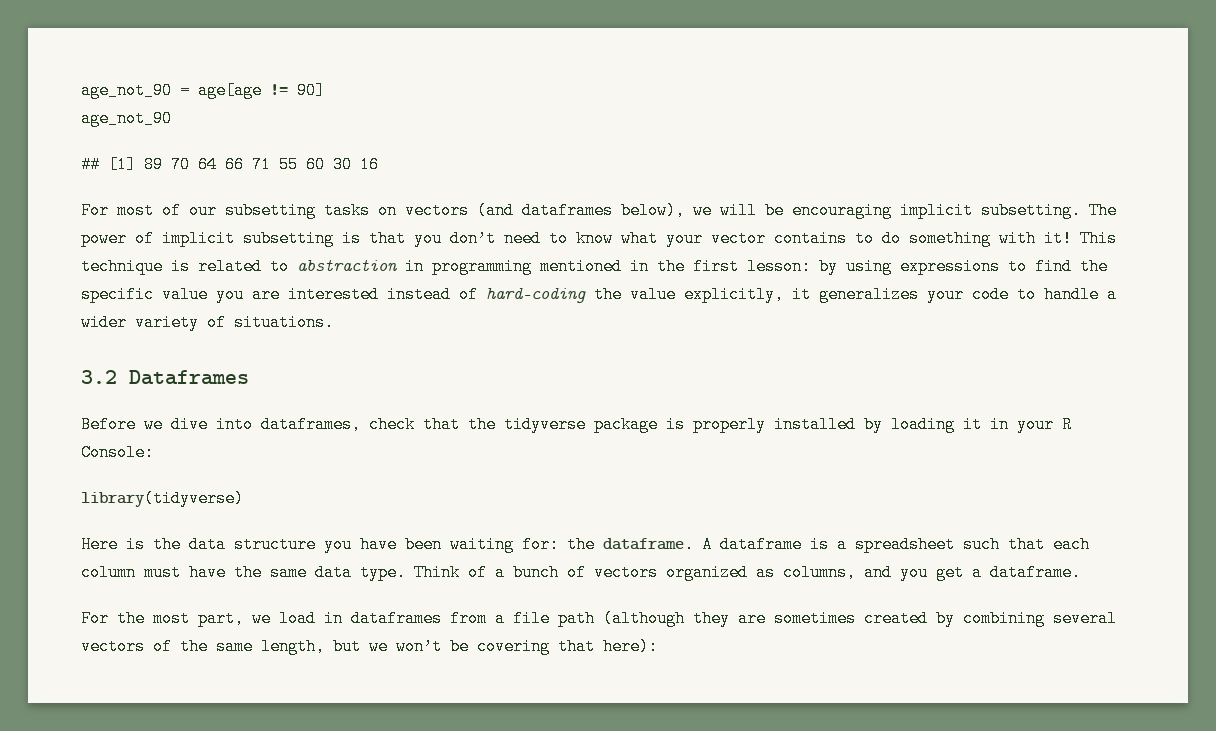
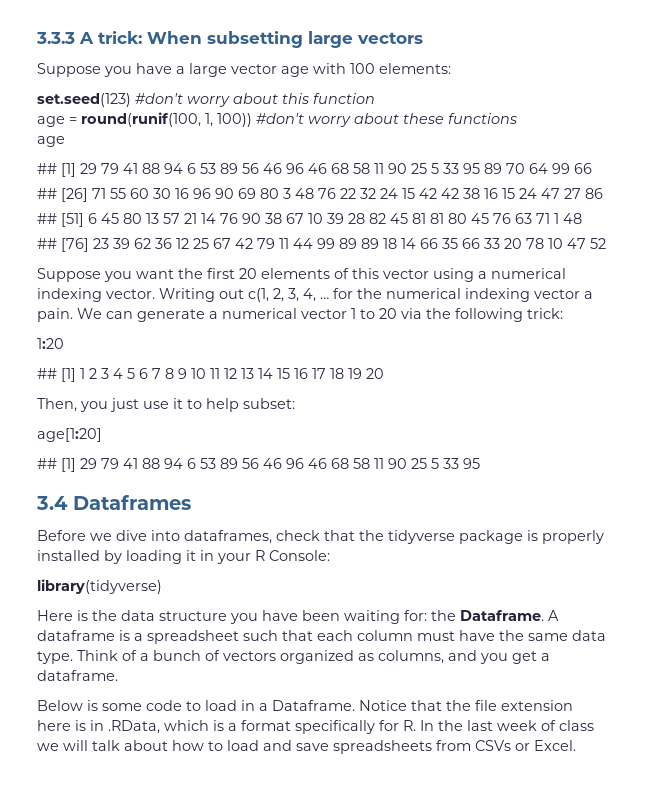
[81,82,325,99] [81,110,172,127] [81,156,136,173] age_not_90 = age[age != 90] // age_not_90 // ## [1] -> [36,31,423,48] [37,63,451,77] [37,93,375,107] [37,112,517,127] [37,136,65,147] [37,163,480,177] 3.3.3 A trick: When subsetting large vectors // Suppose you have a large vector age with 100 elements: // set.seed(123) #don't worry about this function // age = round(runif(100, 1, 100)) #don't worry about these functions // age // ## [1] 29 79 41 88 94 6 53 89 56 46 96 46 68 58 11 90 25 5 33 95
[225,156,244,173] 66 -> [552,163,592,174] [37,188,88,202] 99 66 // ## [26]
[81,202,1117,219] [81,230,1117,247] [81,258,1108,275] [81,286,1117,303] [81,314,334,331] [81,370,117,384] // For most of our subsetting tasks on vectors (and dataframes below), we will be encouraging implicit subsetting. The power of implicit subsetting is that you don’t need to know what your vector contains to do something with it! This technique is related to abstraction in programming mentioned in the first lesson: by using expressions to find the specific value you are interested instead of hard-coding the value explicitly, it generalizes your code to handle a wider variety of situations. // 3.2 -> [193,188,603,199] [37,213,582,227] [37,238,606,252] [37,268,566,282] [37,288,593,302] [37,308,563,322] [37,338,64,349] [37,368,384,382] [37,398,295,412] [37,428,102,442] [37,458,480,472] [36,496,68,510] 96 90 69 80 3 48 76 22 32 24 15 42 42 38 16 15 24 47 27 86 // ## [51] 6 45 80 13 57 21 14 76 90 38 67 10 39 28 82 45 81 81 80 45 76 63 71 1 48 // ## [76] 23 39 62 36 12 25 67 42 79 11 44 99 89 89 18 14 66 35 66 33 20 78 10 47 52 // Suppose you want the first 20 elements of this vector using a numerical indexing vector. Writing out c(1, 2, 3, 4, … for the numerical indexing vector a pain. We can generate a numerical vector 1 to 20 via the following trick: // 1:20 // ## [1] 1 2 3 4 5 6 7 8 9 10 11 12 13 14 15 16 17 18 19 20 // Then, you just use it to help subset: // age[1:20] // ## [1] 29 79 41 88 94 6 53 89 56 46 96 46 68 58 11 90 25 5 33 95 // 3.4
[603,536,694,553] dataframe. -> [460,610,544,621] Dataframe.
[81,610,1117,627] [81,638,658,655] For the most part, we load in dataframes from a file path (although they are sometimes created by combining several vectors of the same length, but we won’t be covering that here): -> [37,700,573,711] [37,720,594,734] [37,740,576,754] Below is some code to load in a Dataframe. Notice that the file extension here is in .RData, which is a format specifically for R. In the last week of class we will talk about how to load and save spreadsheets from CSVs or Excel.

